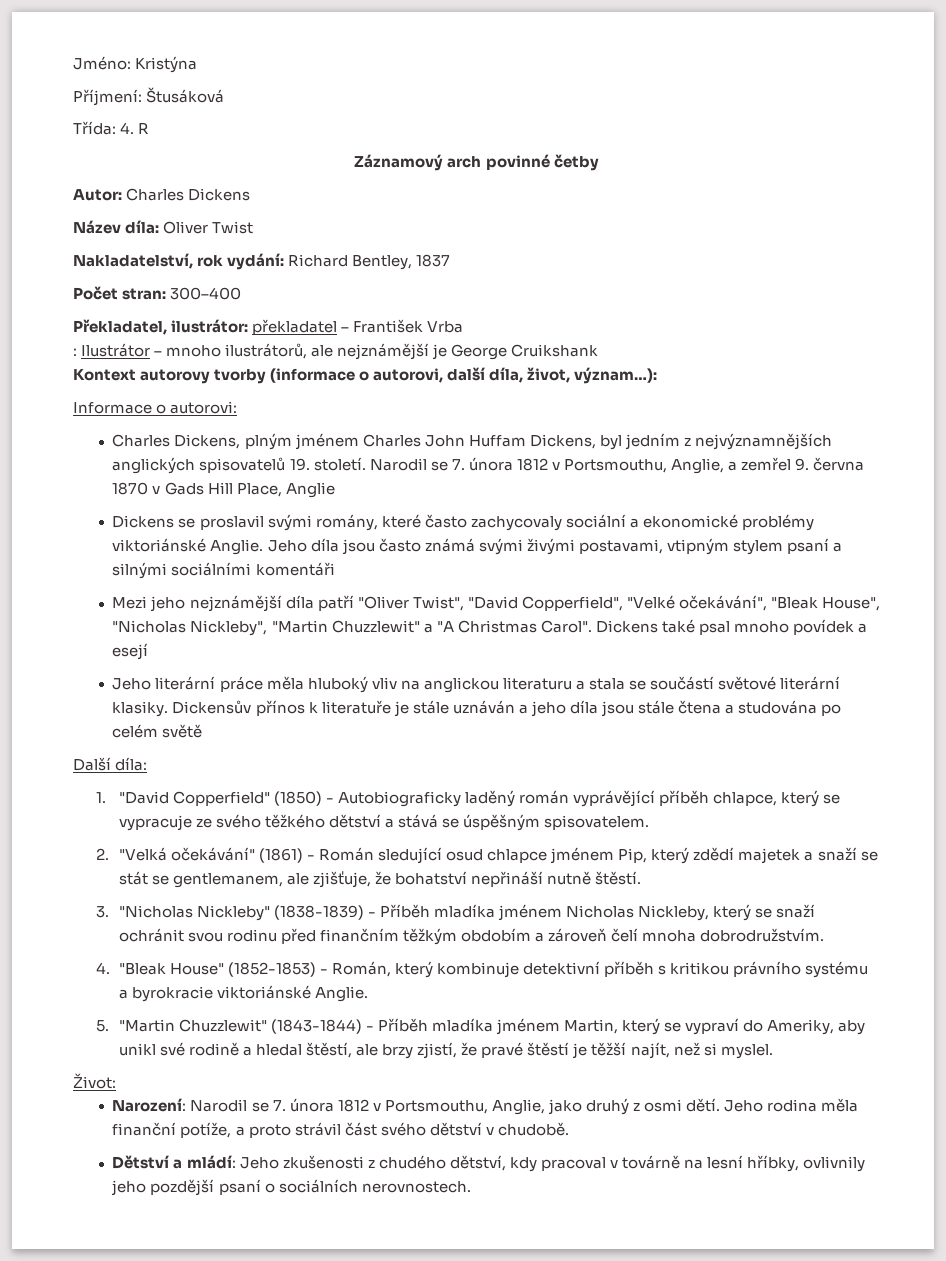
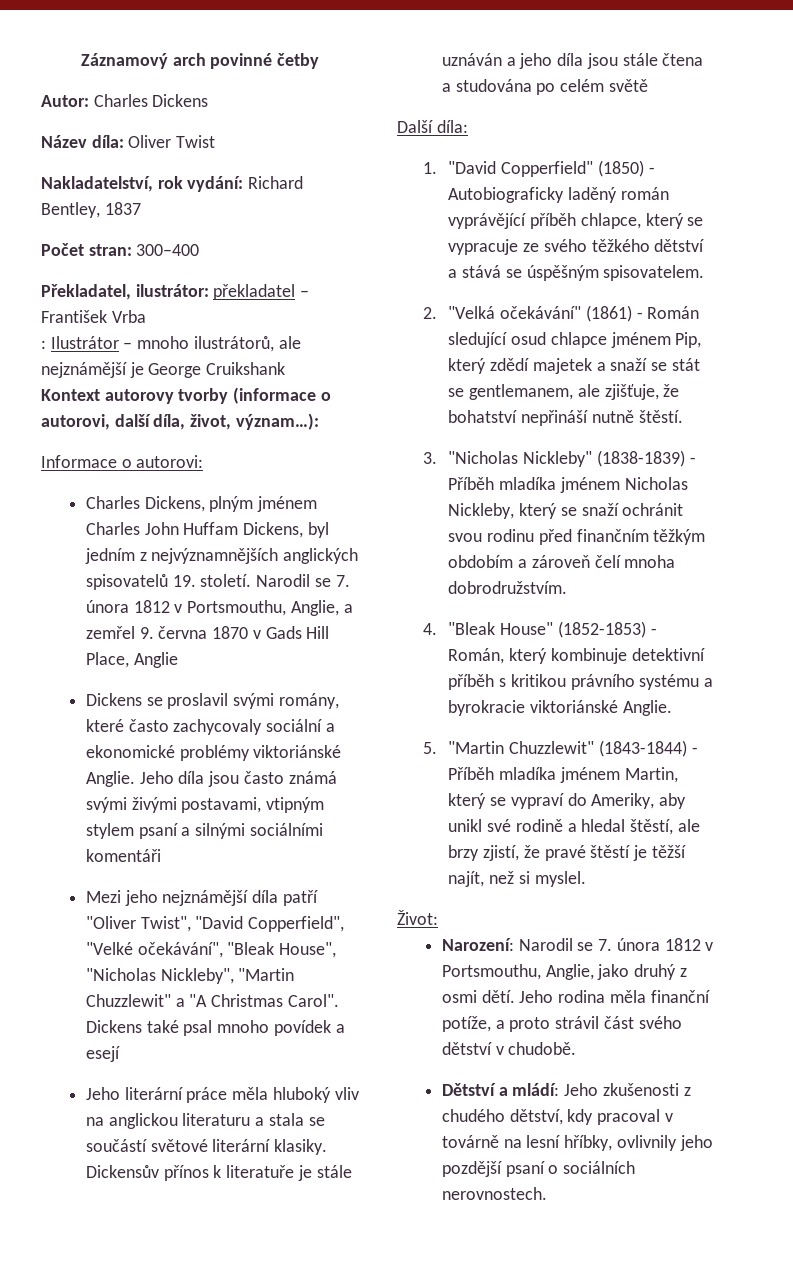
[73,56,198,73] [73,87,225,106] [73,121,150,135] Jméno: Kristýna // Příjmení: Štusáková // Třída: 4. R // -> (80, 61) none

